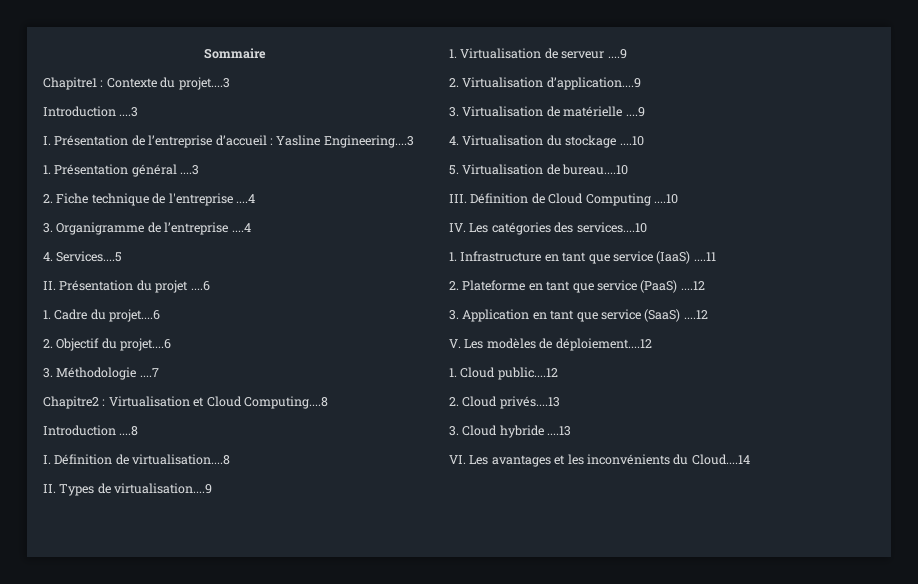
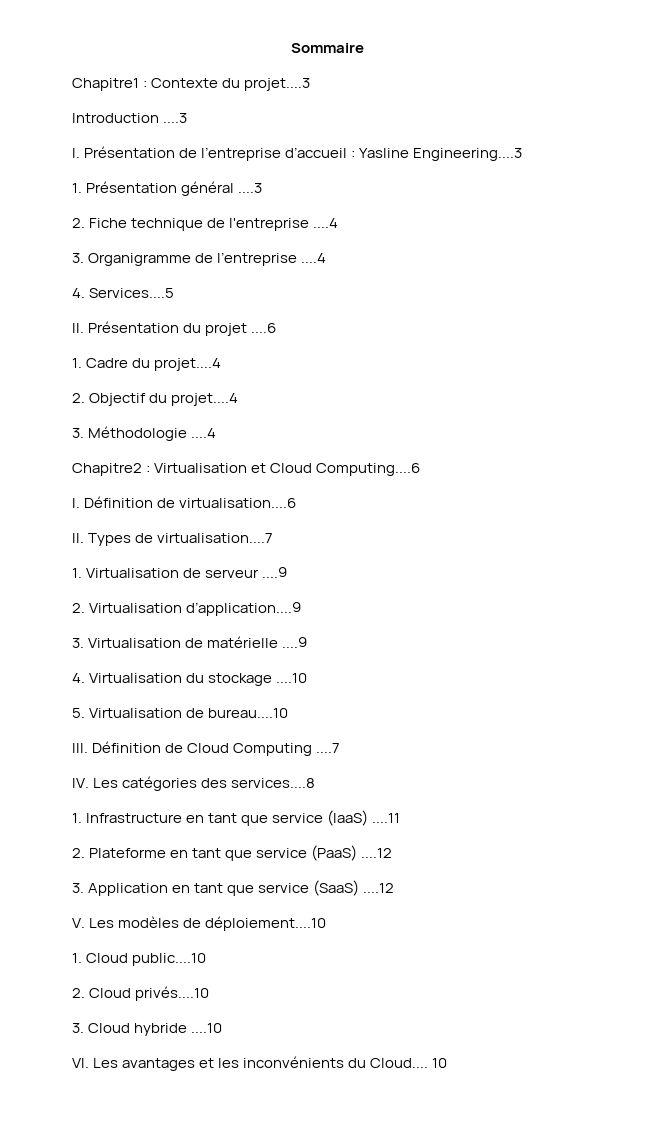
[109,309,161,322] projet....6 -> [154,358,222,371] projet....4
[120,338,172,351] projet....6 -> [171,393,239,406] projet....4
[139,368,159,377] ....7 -> [191,428,217,438] ....4
[243,396,328,409] [43,425,139,436] Computing....8 // Introduction ....8 -> [316,463,421,476] Computing....6
[132,454,231,465] virtualisation....8 -> [179,498,297,508] virtualisation....6
[114,483,213,494] virtualisation....9 -> [157,533,274,543] virtualisation....7
[653,194,678,204] ....10 -> [316,743,341,753] ....7
[576,222,647,233] services....10 -> [231,778,316,788] services....8
[555,338,652,351] déploiement....12 -> [205,916,327,931] déploiement....10
[497,367,558,380] public....12 -> [132,953,207,966] public....10
[499,396,560,409] privés....13 -> [135,986,210,1001] privés....10
[547,426,572,436] ....13 -> [191,1023,223,1033] ....10
[691,454,750,465] Cloud....14 -> [370,1058,448,1068] Cloud.... 10

